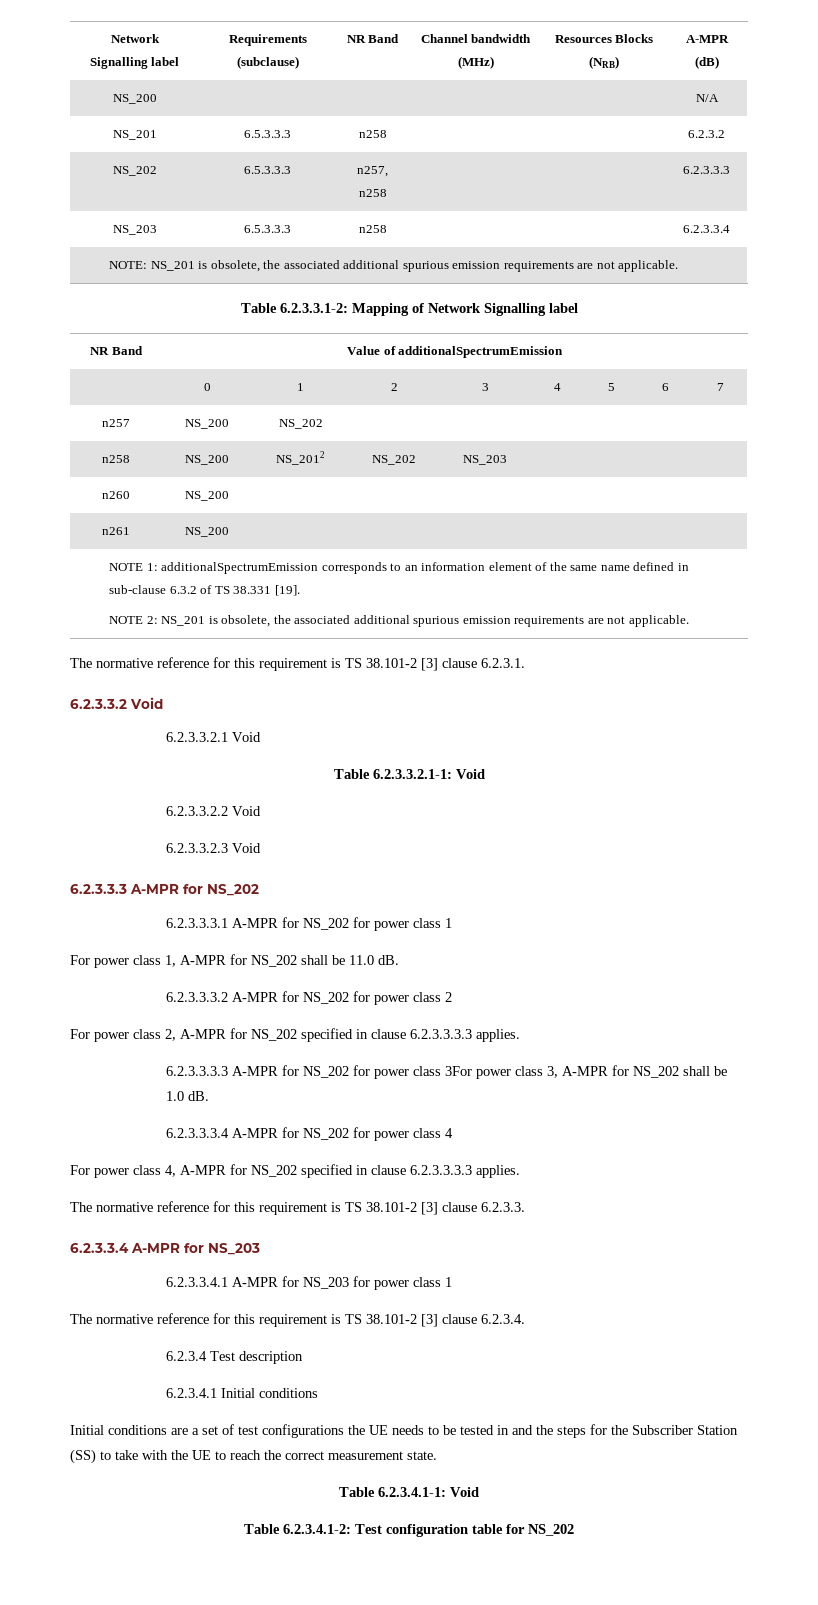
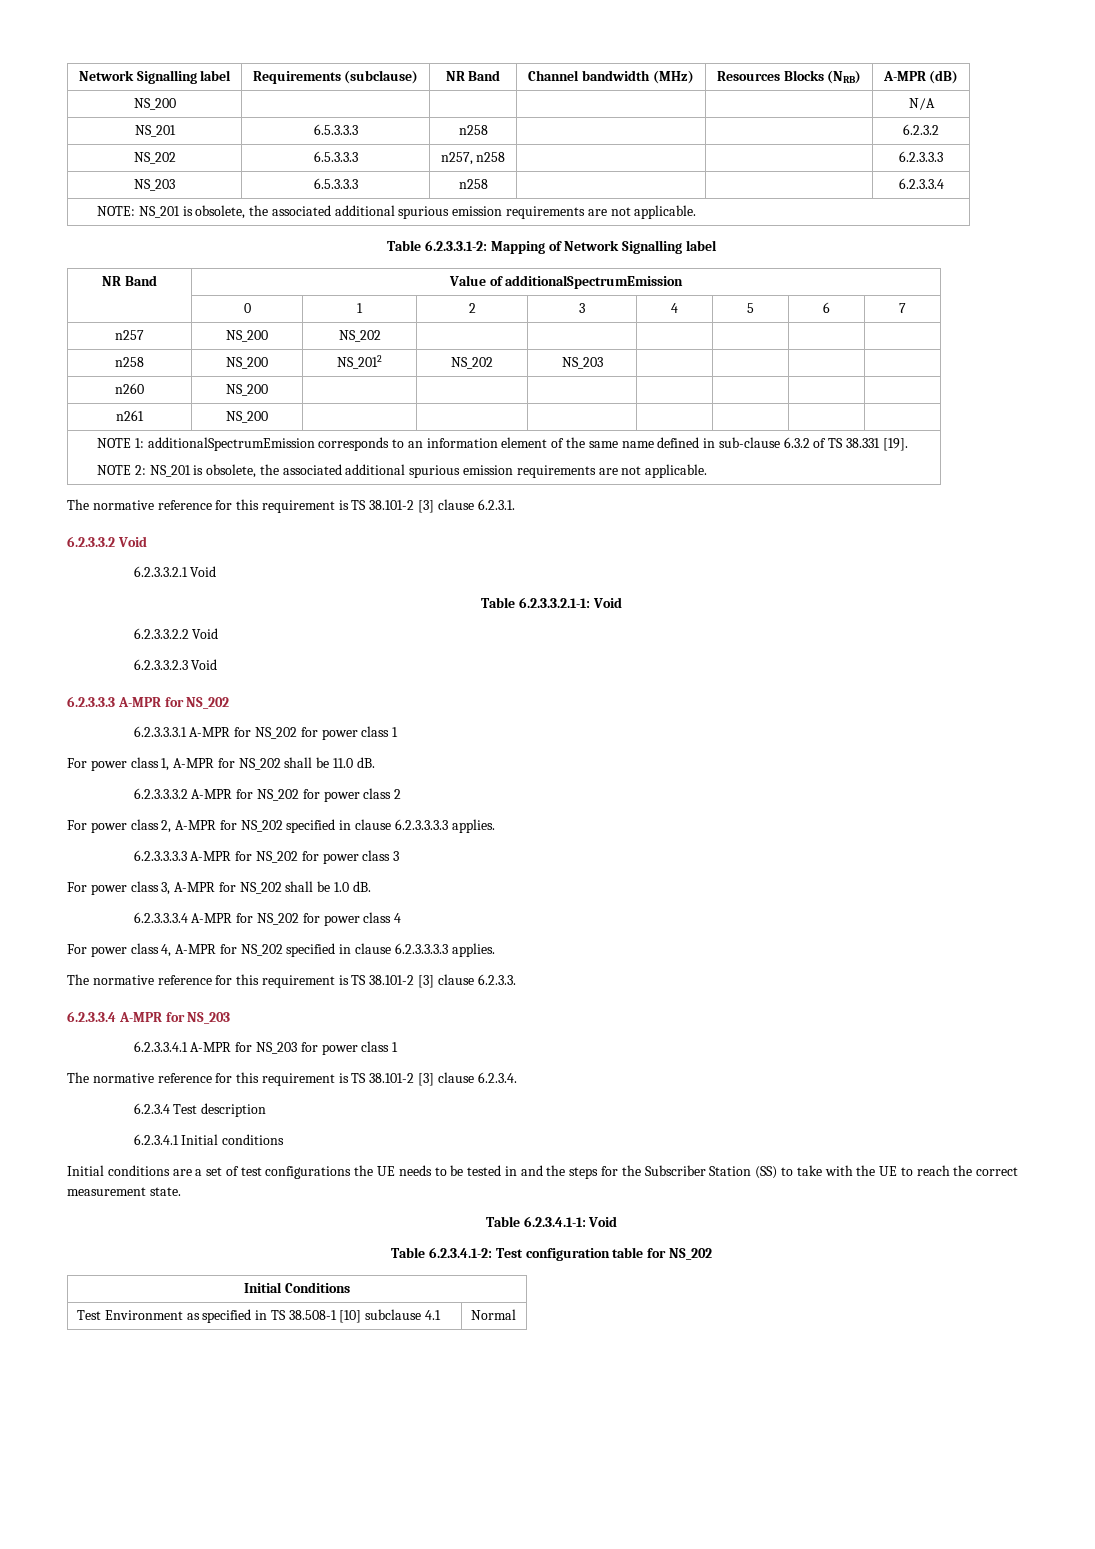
[445,1066,473,1076] 3For -> [393,851,400,861] [67,882,87,892] 3 // For
(574, 1530) none -> [244,1282,350,1293] [76,1309,441,1323] [470,1309,516,1320] // Initial Conditions // Test Environment as specified in TS 38.508-1 [10] subclause 4.1 | Normal

